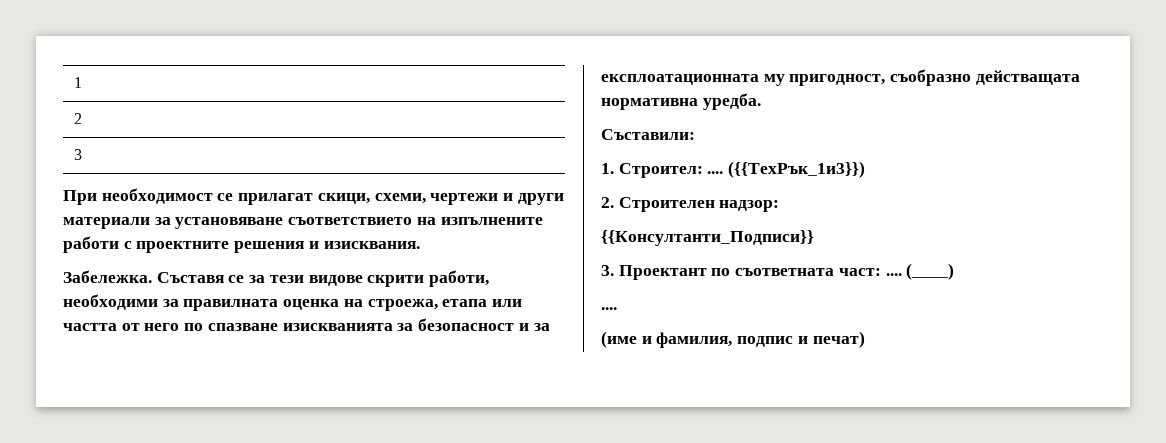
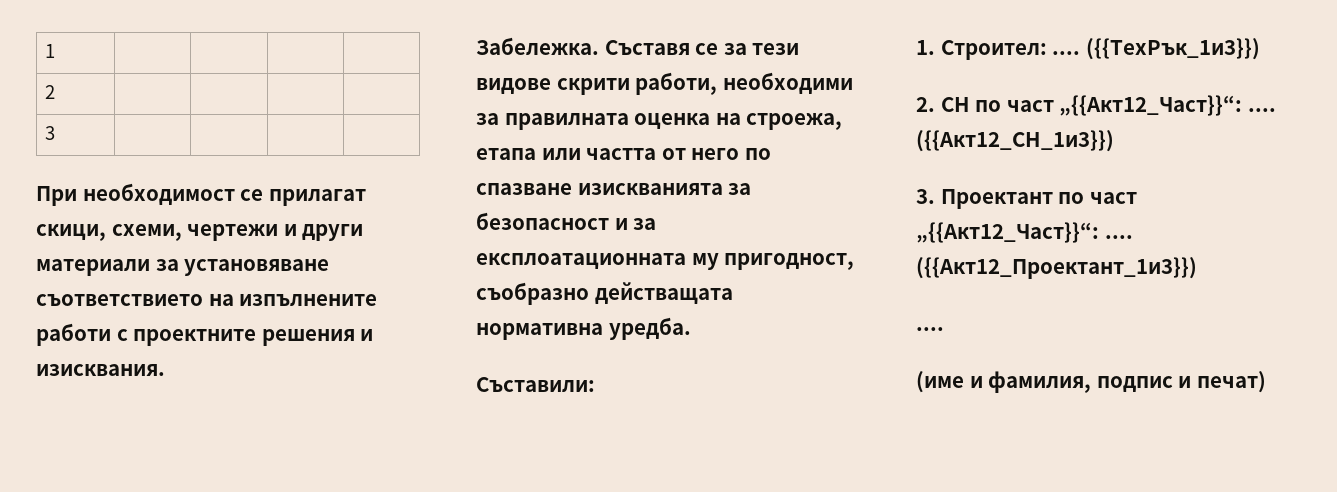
[618,197,780,212] [601,230,814,246] Строителен надзор: // {{Консултанти_Подписи}} -> [940,95,1276,116] [916,130,1114,152] СН по част „{{Акт12_Част}}“: .... ({{Акт12_СН_1и3}})
[735,263,955,280] съответната част: .... (____) -> [1089,192,1137,204] [916,222,1133,243] [916,257,1197,279] част „{{Акт12_Част}}“: .... ({{Акт12_Проектант_1и3}})

